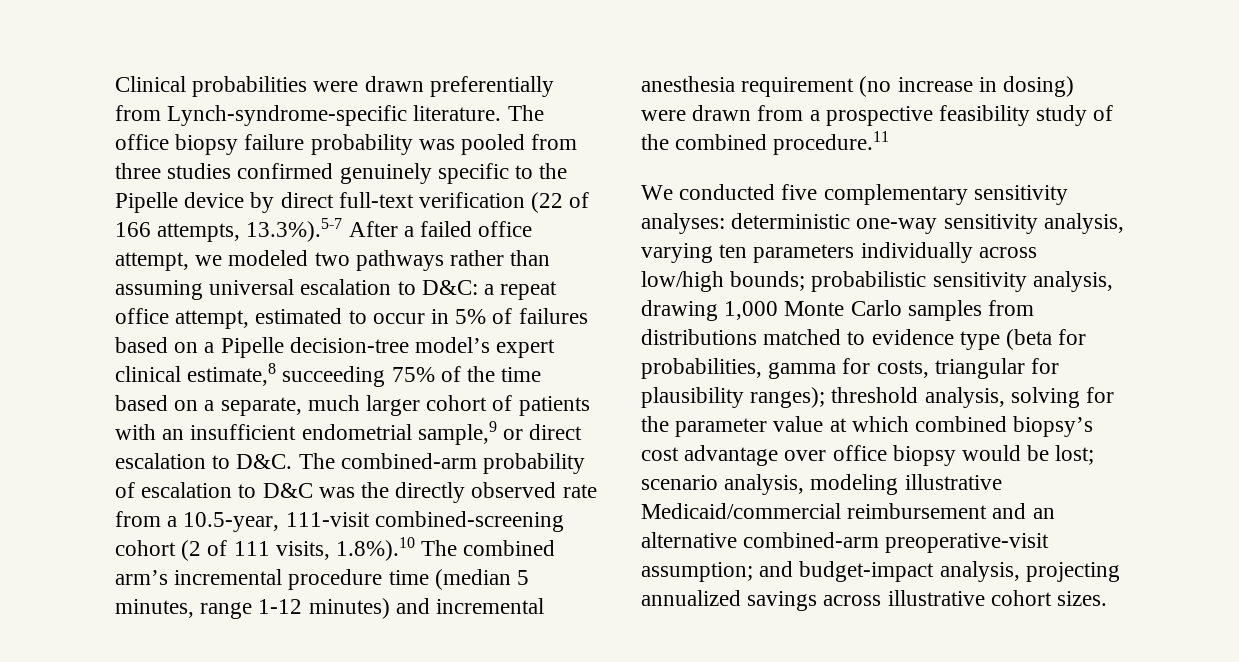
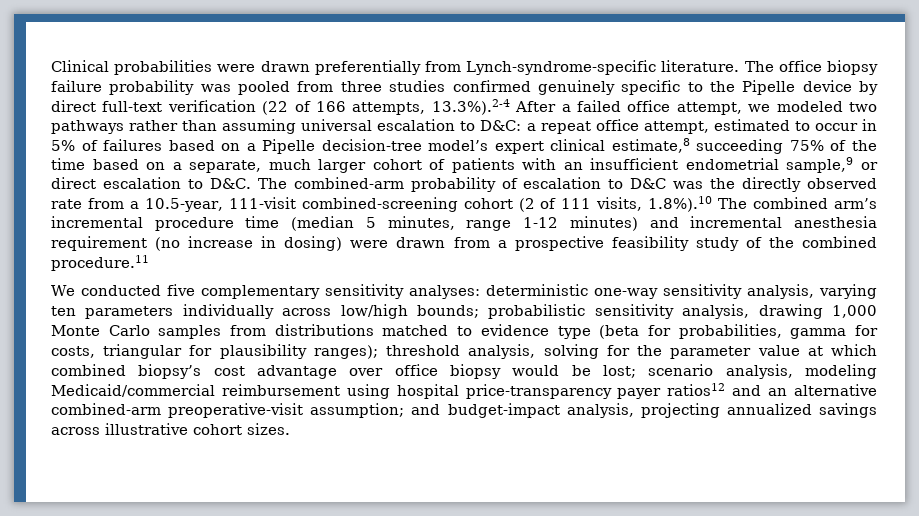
[246,218,343,242] 13.3%).5-7 -> [431,99,510,115] 13.3%).2-4
[904,474,1002,490] illustrative -> (878, 371) none
(988, 511) none -> [346,383,726,399] using hospital price-transparency payer ratios12

